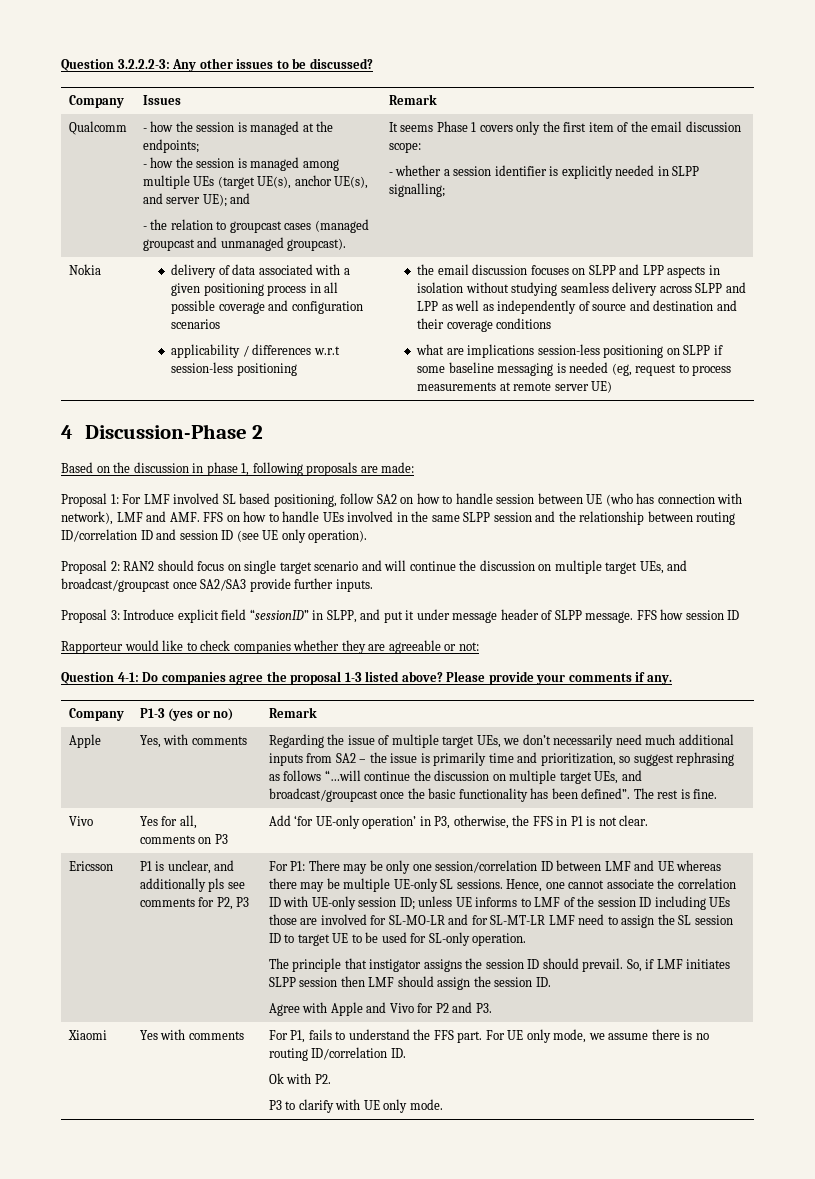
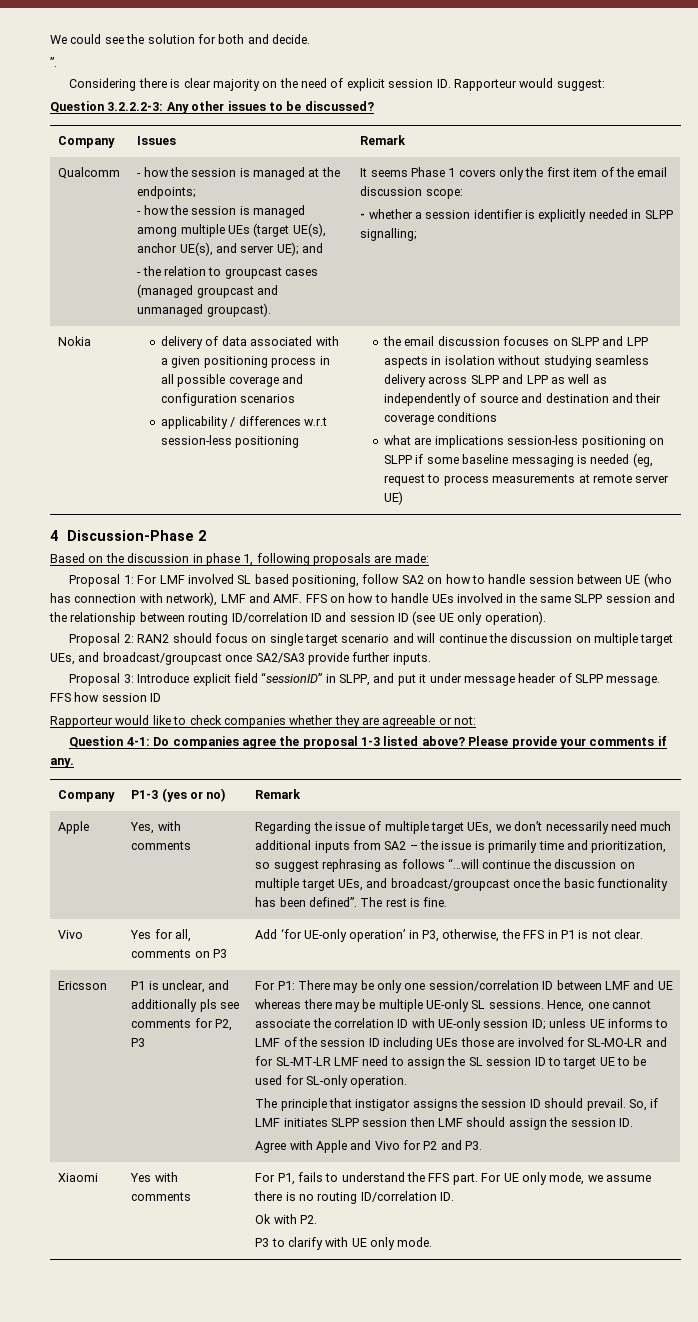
(61, 65) none -> [50,34,310,44] [50,57,57,67] [69,78,605,91] We could see the solution for both and decide. // ”. // Considering there is clear majority on the need of explicit session ID. Rapporteur would suggest: //

